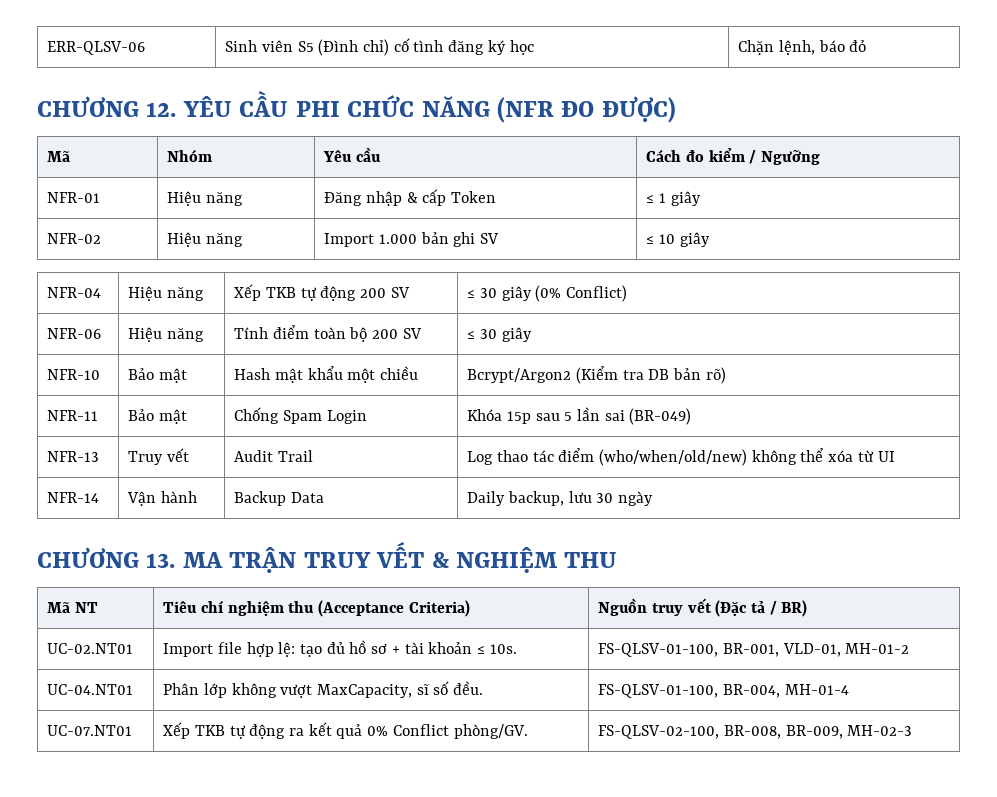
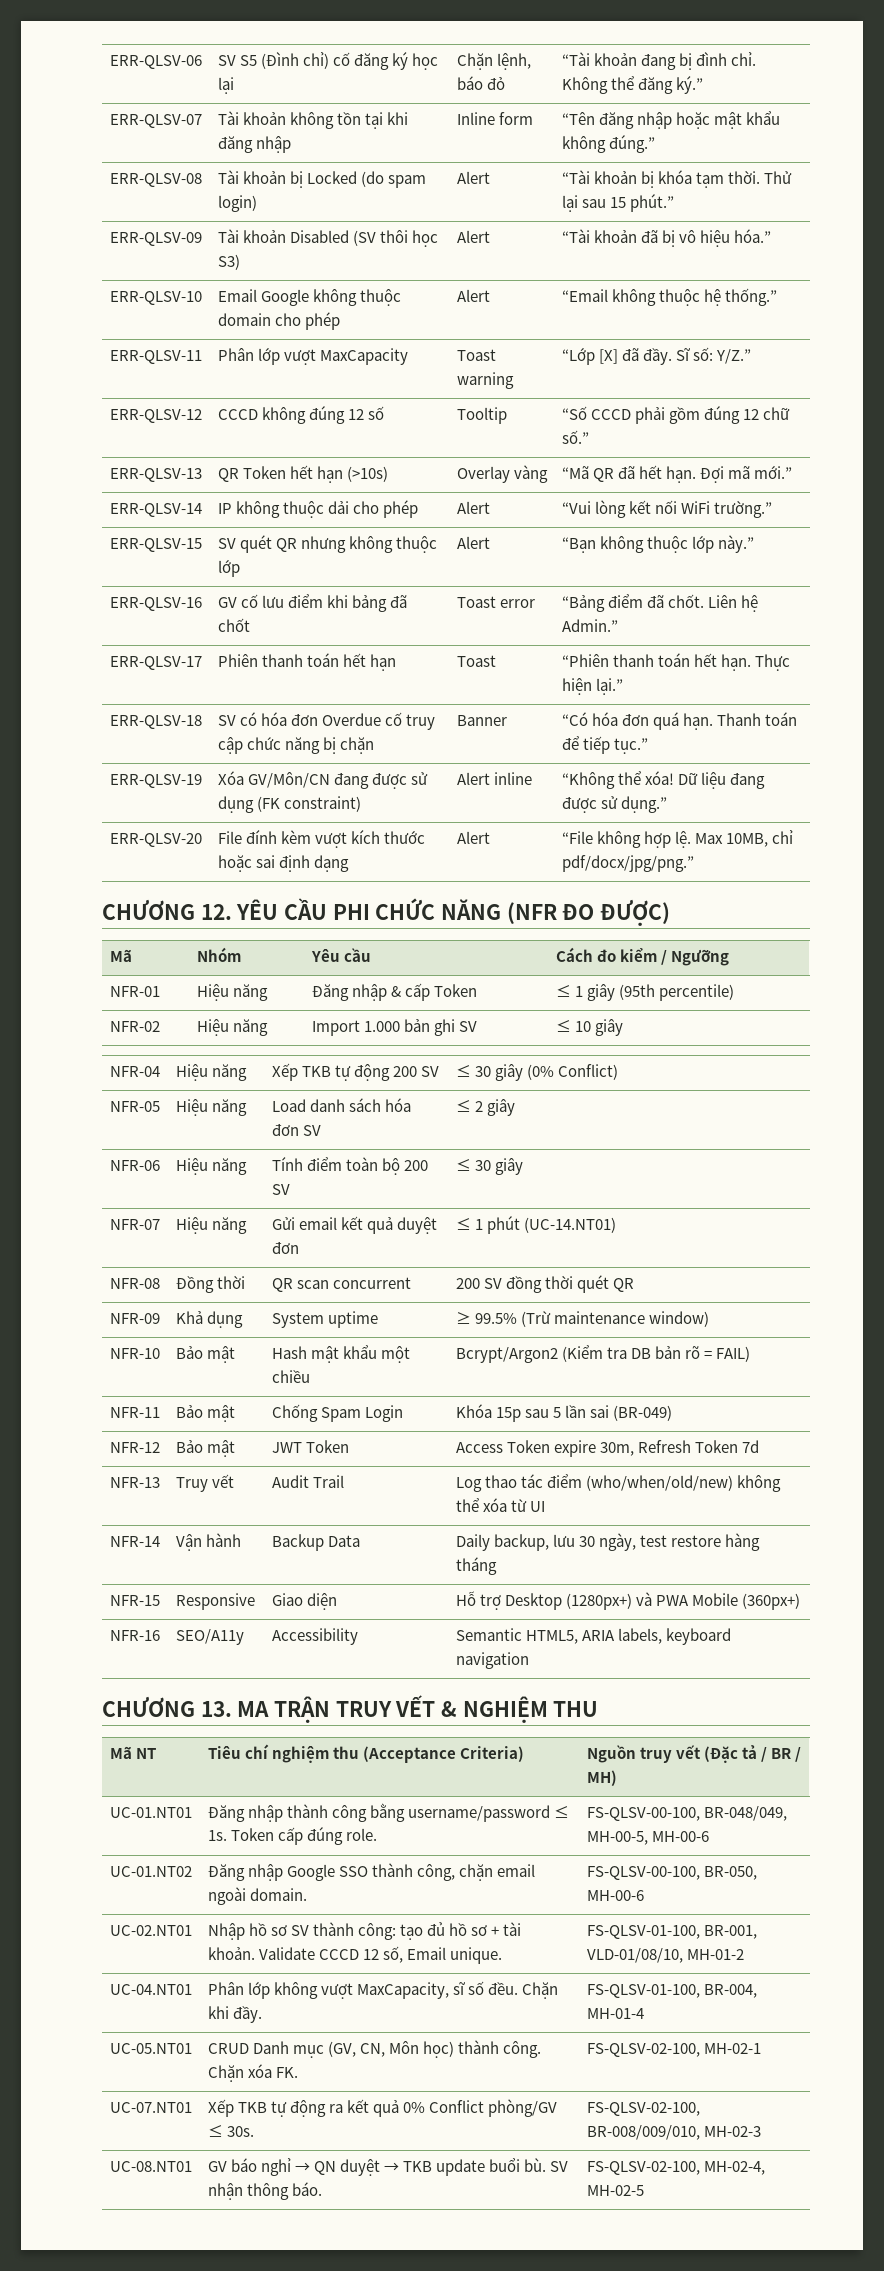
[225,40,293,52] Sinh viên -> [217,55,236,66] SV
[413,40,444,52] tình -> (351, 59) none
(534, 47) none -> [217,77,234,94] lại
(867, 46) none -> [561,52,757,70] [561,76,704,94] [109,114,202,128] [217,111,409,129] [217,136,291,153] [456,112,533,125] [561,111,781,129] [561,135,655,153] [109,173,202,187] [217,170,427,188] [217,195,257,212] [456,171,490,184] [561,170,793,188] [561,194,675,212] [109,232,202,246] [217,229,439,247] [217,254,240,270] [456,230,490,243] [561,229,772,247] [109,291,202,305] [217,289,402,306] [217,312,340,330] [456,289,490,302] [561,288,778,306] [109,350,202,364] [217,347,409,365] [456,349,496,361] [456,372,514,389] [561,347,752,365] [109,409,202,423] [217,406,385,424] [456,407,507,424] [561,406,791,424] [561,430,589,444] [109,468,202,482] [217,465,389,483] [456,465,548,483] [561,465,793,483] [109,503,202,517] [217,500,419,518] [456,501,490,514] [561,500,773,518] [109,538,202,552] [217,535,438,553] [217,559,240,577] [456,536,490,549] [561,535,755,553] [109,597,202,611] [217,594,408,612] [217,618,250,632] [456,596,535,608] [561,594,759,612] [561,619,618,632] [109,656,202,670] [217,653,397,671] [456,655,496,667] [561,653,791,671] [561,678,623,695] [109,715,202,729] [217,712,436,730] [217,737,375,754] [456,715,507,726] [561,712,798,730] [561,736,648,754] [109,774,202,788] [217,771,429,789] [217,796,361,813] [456,772,532,785] [561,771,766,789] [561,796,667,813] [109,833,202,847] [217,830,426,848] [217,855,350,872] [456,831,490,844] [561,830,794,848] [561,855,694,872] | “Tài khoản đang bị đình chỉ. Không thể đăng ký.” // ERR-QLSV-07 | Tài khoản không tồn tại khi đăng nhập | Inline form | “Tên đăng nhập hoặc mật khẩu không đúng.” // ERR-QLSV-08 | Tài khoản bị Locked (do spam login) | Alert | “Tài khoản bị khóa tạm thời. Thử lại sau 15 phút.” // ERR-QLSV-09 | Tài khoản Disabled (SV thôi học S3) | Alert | “Tài khoản đã bị vô hiệu hóa.” // ERR-QLSV-10 | Email Google không thuộc domain cho phép | Alert | “Email không thuộc hệ thống.” // ERR-QLSV-11 | Phân lớp vượt MaxCapacity | Toast warning | “Lớp [X] đã đầy. Sĩ số: Y/Z.” // ERR-QLSV-12 | CCCD không đúng 12 số | Tooltip | “Số CCCD phải gồm đúng 12 chữ số.” // ERR-QLSV-13 | QR Token hết hạn (>10s) | Overlay vàng | “Mã QR đã hết hạn. Đợi mã mới.” // ERR-QLSV-14 | IP không thuộc dải cho phép | Alert | “Vui lòng kết nối WiFi trường.” // ERR-QLSV-15 | SV quét QR nhưng không thuộc lớp | Alert | “Bạn không thuộc lớp này.” // ERR-QLSV-16 | GV cố lưu điểm khi bảng đã chốt | Toast error | “Bảng điểm đã chốt. Liên hệ Admin.” // ERR-QLSV-17 | Phiên thanh toán hết hạn | Toast | “Phiên thanh toán hết hạn. Thực hiện lại.” // ERR-QLSV-18 | SV có hóa đơn Overdue cố truy cập chức năng bị chặn | Banner | “Có hóa đơn quá hạn. Thanh toán để tiếp tục.” // ERR-QLSV-19 | Xóa GV/Môn/CN đang được sử dụng (FK constraint) | Alert inline | “Không thể xóa! Dữ liệu đang được sử dụng.” // ERR-QLSV-20 | File đính kèm vượt kích thước hoặc sai định dạng | Alert | “File không hợp lệ. Max 10MB, chỉ pdf/docx/jpg/png.”
(701, 198) none -> [619,984,735,1001] (95th percentile)
(628, 293) none -> [109,1101,160,1112] [175,1099,247,1116] [271,1098,412,1112] [271,1124,321,1136] [455,1099,515,1116] // NFR-05 | Hiệu năng | Load danh sách hóa đơn SV | ≤ 2 giây
(532, 334) none -> [109,1219,160,1230] [175,1217,247,1234] [271,1216,438,1234] [271,1242,299,1254] [455,1216,617,1234] [109,1278,160,1289] [175,1275,245,1293] [271,1277,411,1292] [455,1275,635,1293] [109,1313,160,1324] [175,1311,243,1328] [271,1311,378,1328] [455,1311,710,1327] // NFR-07 | Hiệu năng | Gửi email kết quả duyệt đơn | ≤ 1 phút (UC-14.NT01) // NFR-08 | Đồng thời | QR scan concurrent | 200 SV đồng thời quét QR // NFR-09 | Khả dụng | System uptime | ≥ 99.5% (Trừ maintenance window)
[705,367,726,384] rõ) -> [685,1346,751,1362] rõ = FAIL)
(692, 416) none -> [109,1442,160,1453] [175,1440,235,1457] [271,1440,349,1453] [455,1440,760,1457] // NFR-12 | Bảo mật | JWT Token | Access Token expire 30m, Refresh Token 7d
[618,491,654,506] ngày -> [599,1533,761,1551] [455,1557,497,1575] [109,1595,160,1606] [175,1593,255,1610] [271,1593,337,1610] [455,1591,801,1610] [109,1630,160,1641] [175,1629,244,1645] [271,1628,358,1645] [455,1628,732,1645] [455,1652,529,1669] ngày, test restore hàng tháng // NFR-15 | Responsive | Giao diện | Hỗ trợ Desktop (1280px+) và PWA Mobile (360px+) // NFR-16 | SEO/A11y | Accessibility | Semantic HTML5, ARIA labels, keyboard navigation
[781,600,808,617] [47,643,134,654] [163,642,296,657] BR) // UC-02.NT01 | Import file hợp lệ: -> [771,1747,802,1762] [586,1770,617,1786] [109,1807,192,1818] [207,1803,570,1822] [207,1827,378,1845] [586,1806,787,1821] [586,1831,709,1845] [109,1866,192,1877] [207,1863,536,1881] [207,1887,307,1905] [586,1866,757,1880] [586,1890,644,1901] [109,1925,192,1936] [207,1922,397,1940] BR / MH) // UC-01.NT01 | Đăng nhập thành công bằng username/password ≤ 1s. Token cấp đúng role. | FS-QLSV-00-100, BR-048/049, MH-00-5, MH-00-6 // UC-01.NT02 | Đăng nhập Google SSO thành công, chặn email ngoài domain. | FS-QLSV-00-100, BR-050, MH-00-6 // UC-02.NT01 | Nhập hồ sơ SV thành công:
[428,642,517,654] khoản ≤ 10s. -> [207,1946,503,1964] khoản. Validate CCCD 12 số, Email unique.
[782,643,841,657] VLD-01, -> [586,1948,683,1963] VLD-01/08/10,
(484, 688) none -> [522,1982,559,1999] [207,2006,262,2023] Chặn khi đầy.
(849, 689) none -> [109,2043,192,2054] [207,2040,542,2058] [207,2064,298,2082] [586,2043,761,2057] // UC-05.NT01 | CRUD Danh mục (GV, CN, Môn học) thành công. Chặn xóa FK. | FS-QLSV-02-100, MH-02-1
[453,724,528,739] [598,725,843,739] phòng/GV. | FS-QLSV-02-100, BR-008, BR-009, -> [488,2099,558,2117] [207,2125,254,2137] [586,2102,700,2116] [586,2125,700,2140] phòng/GV ≤ 30s. | FS-QLSV-02-100, BR-008/009/010,
(913, 730) none -> [109,2161,192,2172] [207,2158,569,2176] [207,2182,322,2200] [586,2161,765,2175] [586,2185,644,2196] // UC-08.NT01 | GV báo nghỉ → QN duyệt → TKB update buổi bù. SV nhận thông báo. | FS-QLSV-02-100, MH-02-4, MH-02-5

